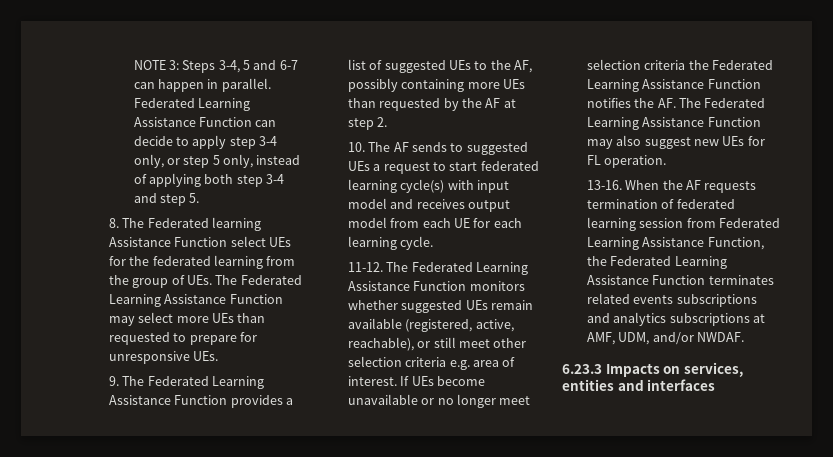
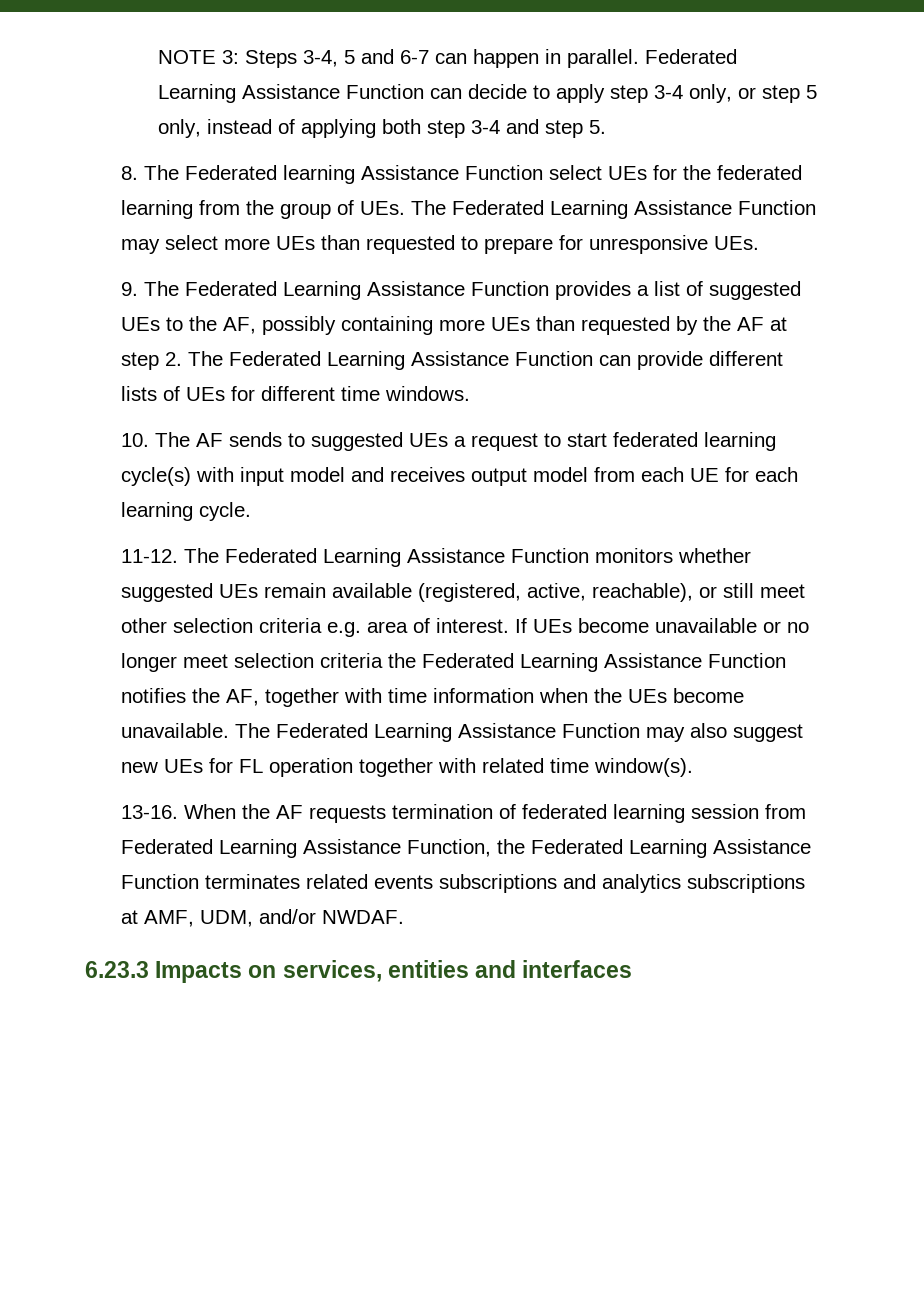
(388, 122) none -> [188,351,784,370] [121,386,471,401] The Federated Learning Assistance Function can provide different lists of UEs for different time windows.
[657,98,676,108] AF. -> [226,688,745,707] [121,723,230,738] AF, together with time information when the UEs become unavailable.
[604,155,667,168] operation. -> [269,758,694,777] operation together with related time window(s).

